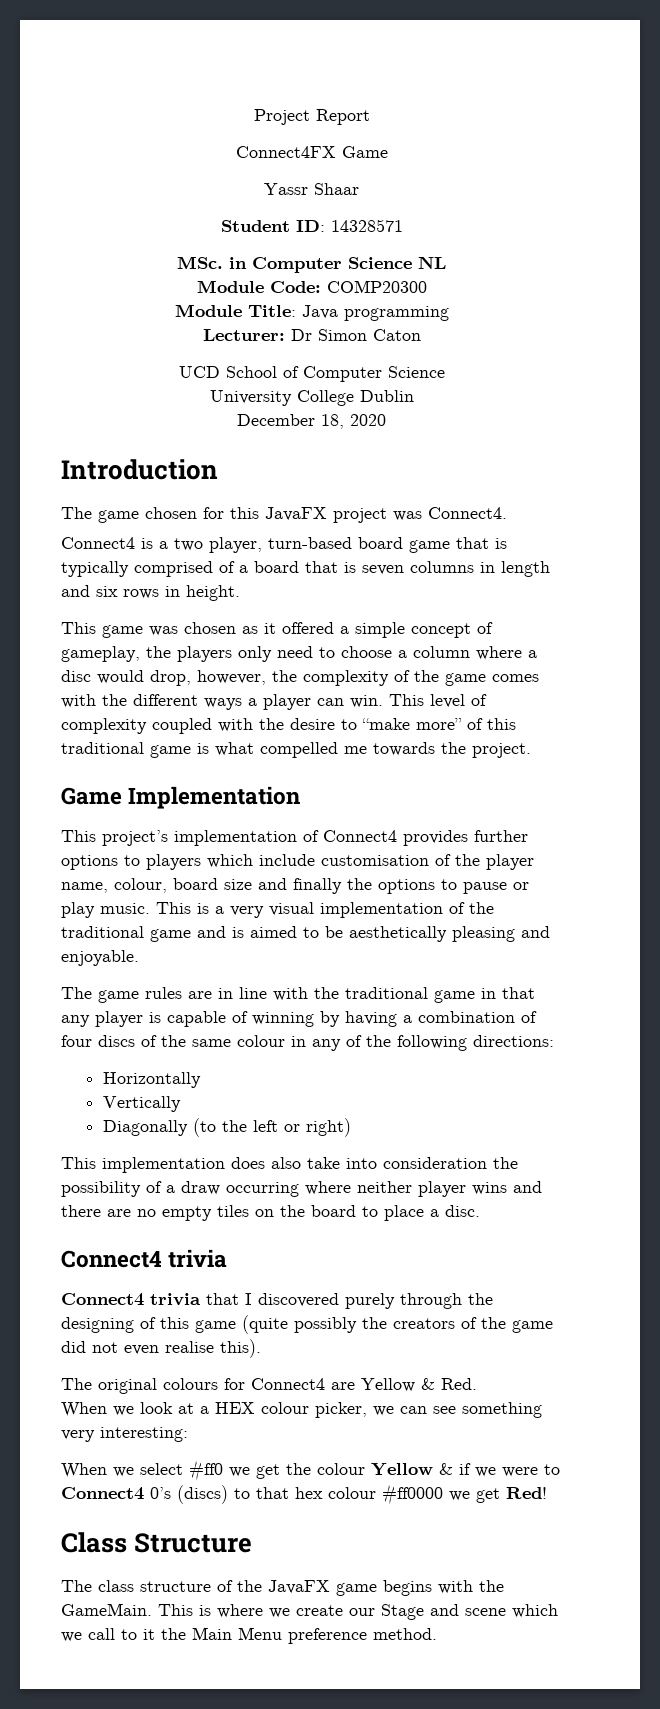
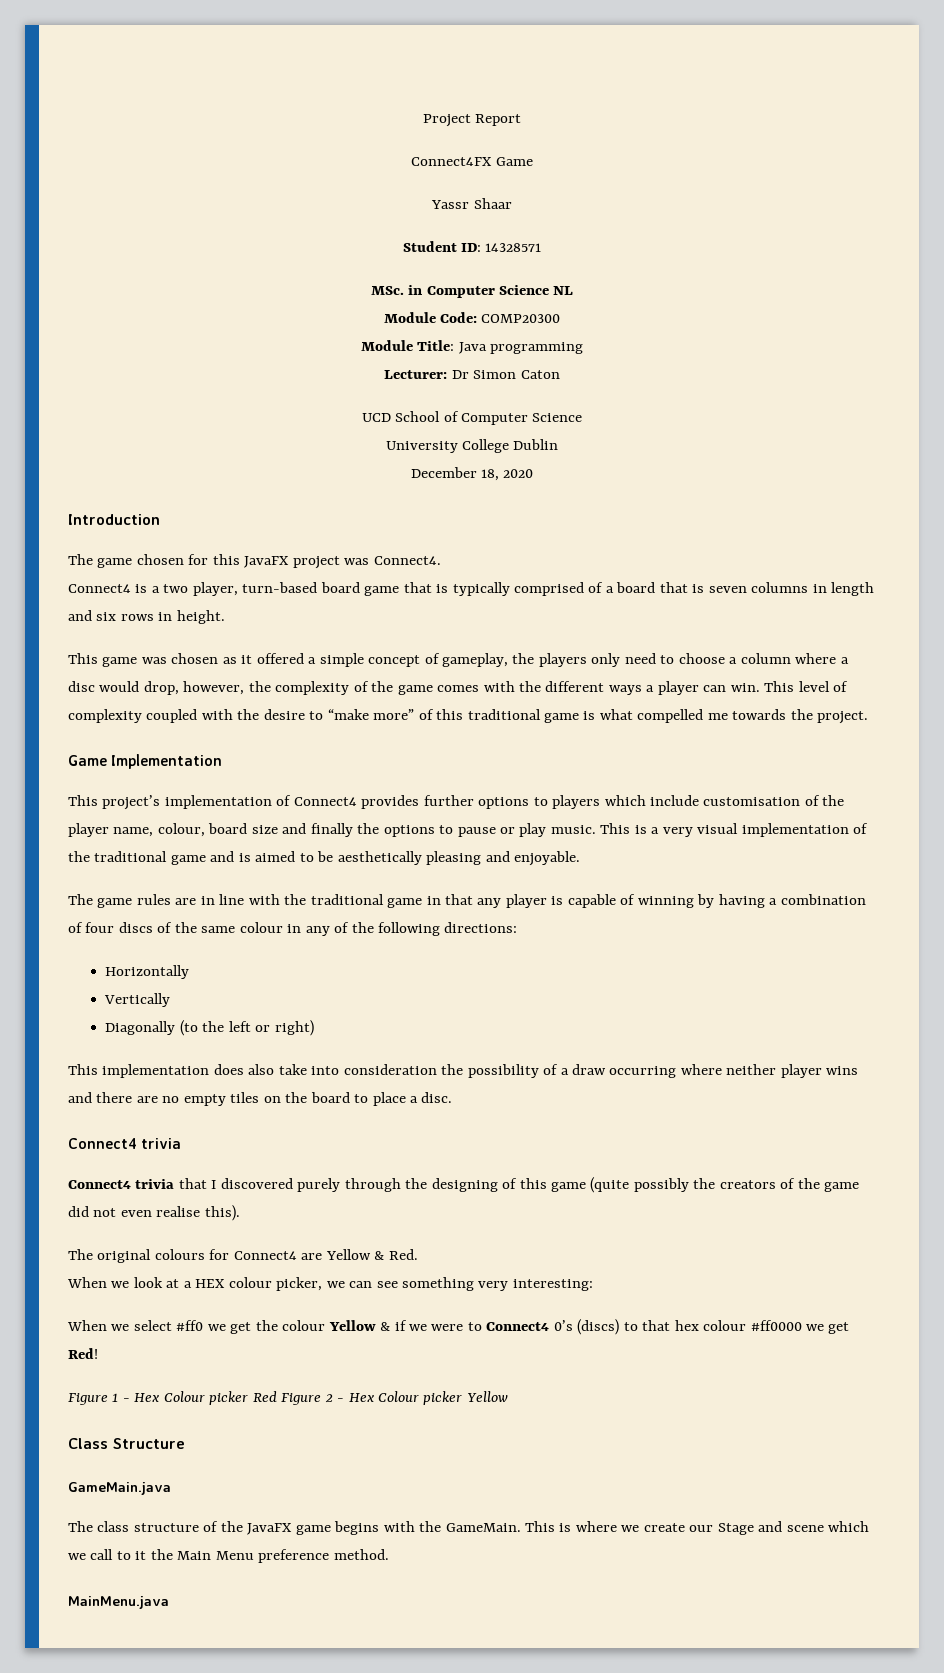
(547, 1493) none -> [68,1391,508,1405] // Figure 1 - Hex Colour picker Red Figure 2 - Hex Colour picker Yellow
(253, 1543) none -> [68,1482,171,1495] // GameMain.java
(437, 1634) none -> [68,1596,169,1609] // MainMenu.java

